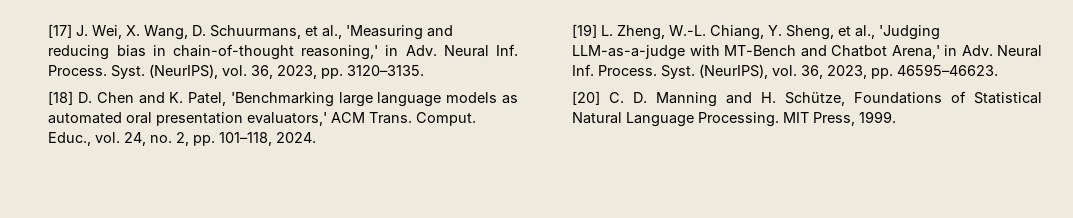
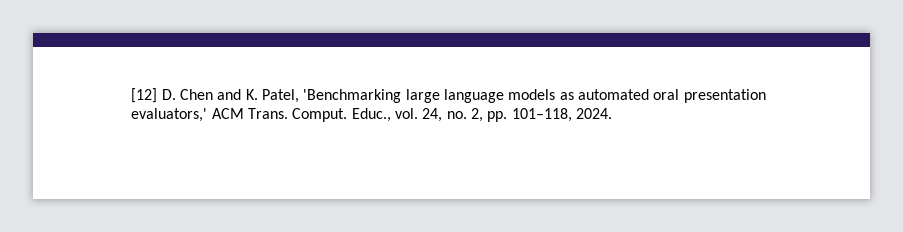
[48,24,454,40] [48,44,518,60] [48,64,425,79] [48,91,74,105] [17] J. Wei, X. Wang, D. Schuurmans, et al., 'Measuring and reducing bias in chain-of-thought reasoning,' in Adv. Neural Inf. Process. Syst. (NeurIPS), vol. 36, 2023, pp. 3120–3135. // [18] -> [131,88,158,103] [12]
[572,24,941,40] [572,45,1042,60] [572,64,999,79] [572,91,1042,107] [572,111,897,127] // [19] L. Zheng, W.-L. Chiang, Y. Sheng, et al., 'Judging LLM-as-a-judge with MT-Bench and Chatbot Arena,' in Adv. Neural Inf. Process. Syst. (NeurIPS), vol. 36, 2023, pp. 46595–46623. // [20] C. D. Manning and H. Schütze, Foundations of Statistical Natural Language Processing. MIT Press, 1999. -> (612, 113) none

